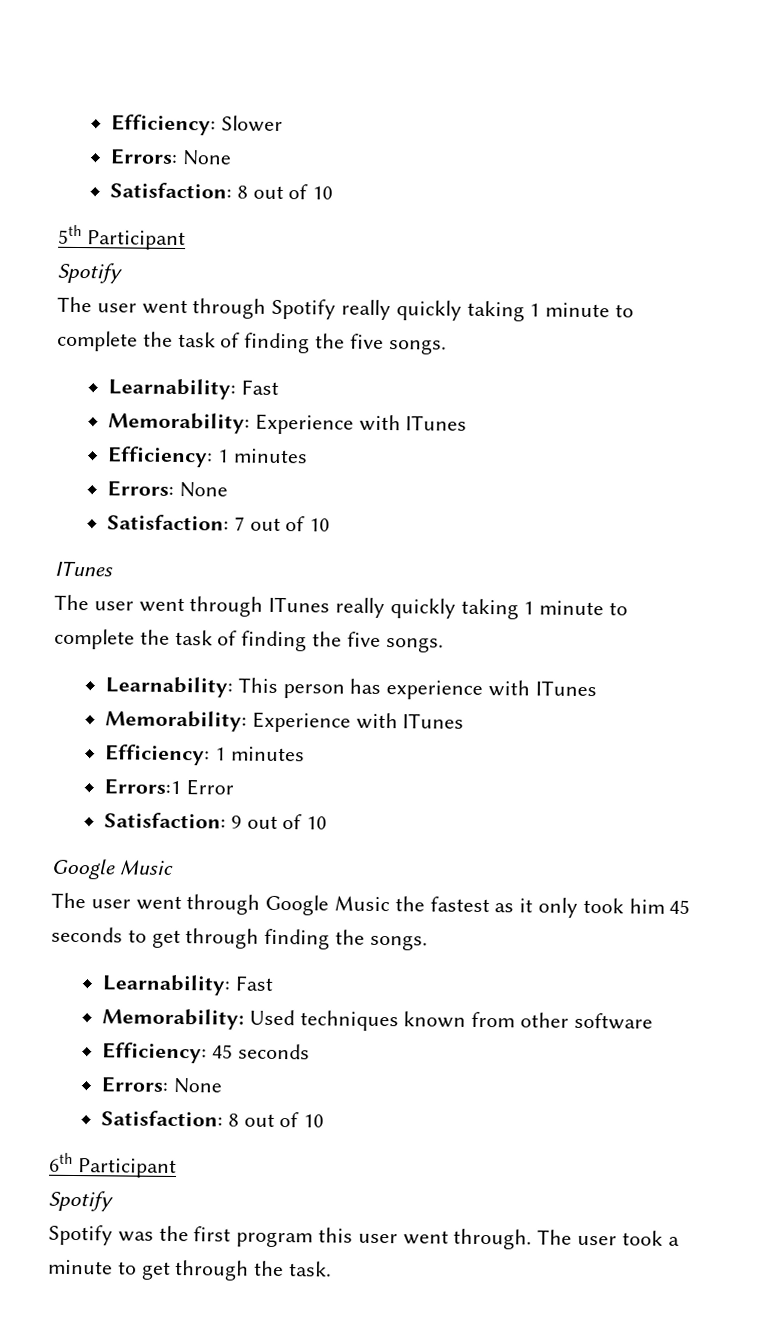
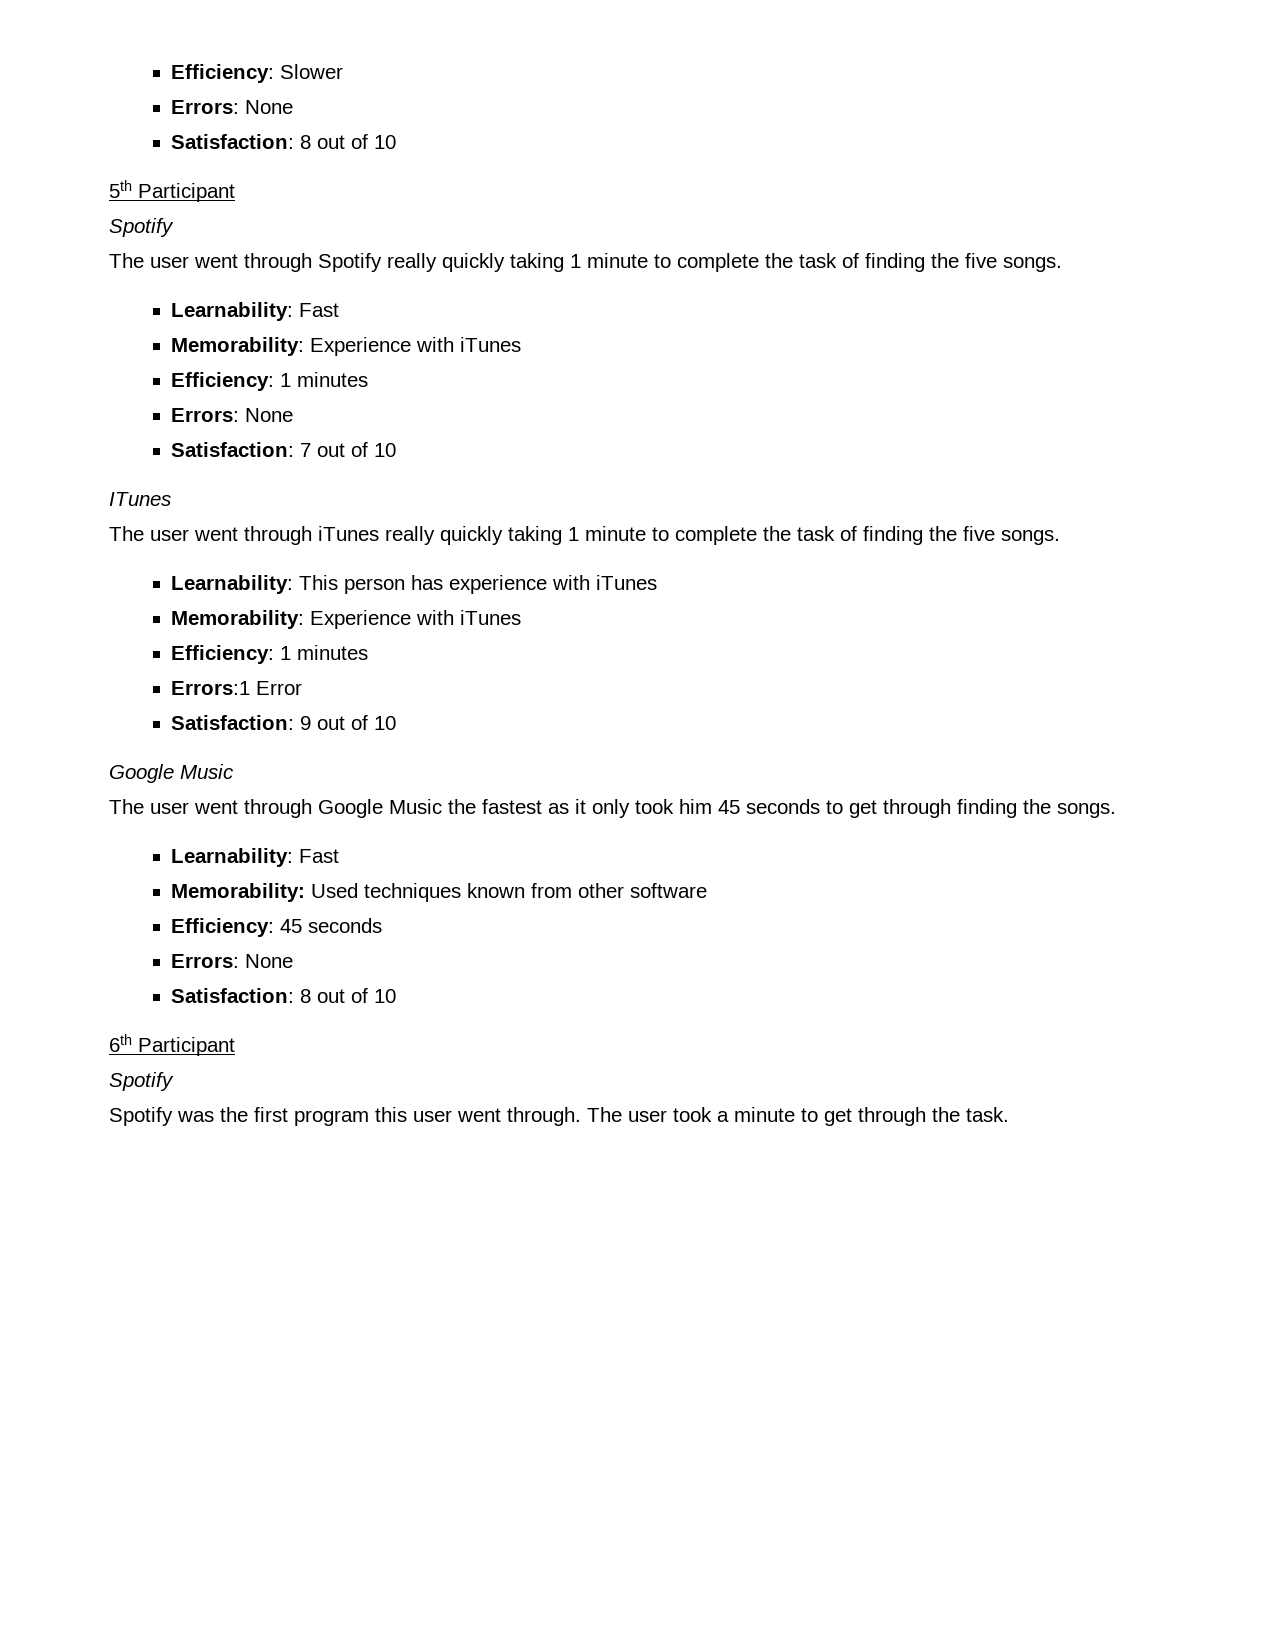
[405,415,468,431] ITunes -> [459,337,521,352] iTunes
[268,596,331,613] ITunes -> [318,526,379,541] iTunes
[534,680,597,697] [105,710,465,733] ITunes // Memorability: Experience with ITunes -> [595,575,657,590] [170,610,521,629] iTunes // Memorability: Experience with iTunes

